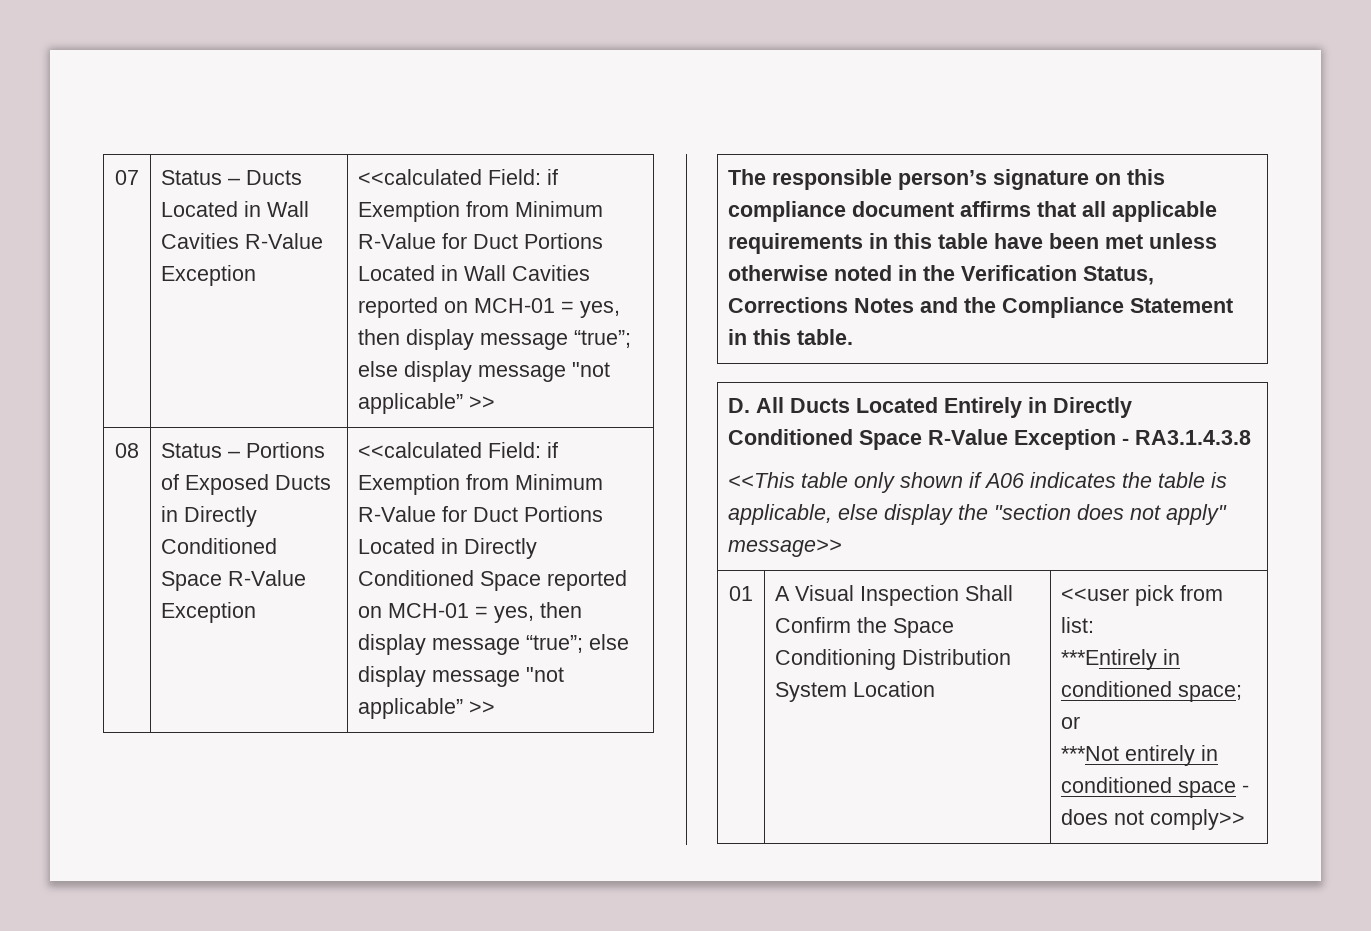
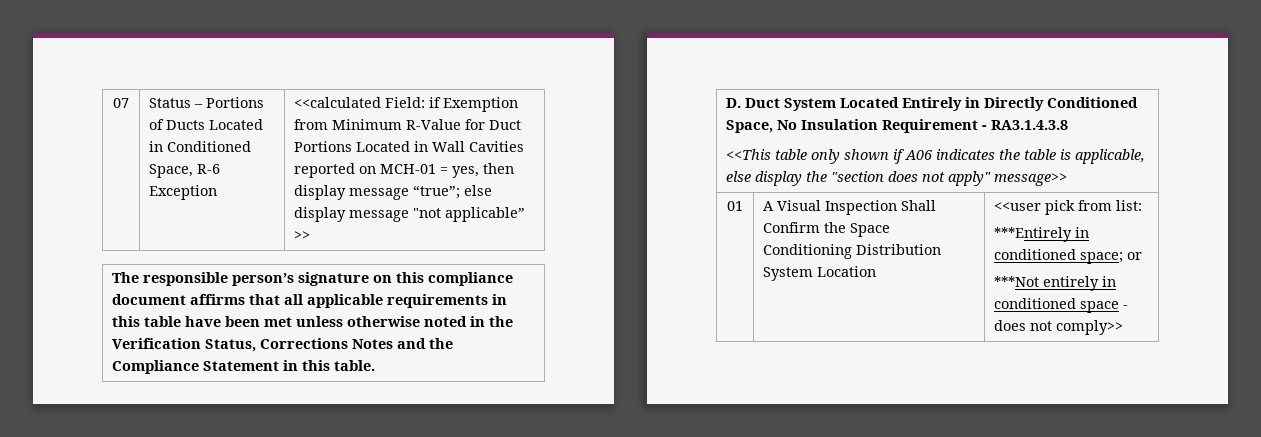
(241, 181) none -> [206,97,265,108] [149,119,165,130] Portions of
[267,201,310,217] [161,233,324,249] Wall Cavities R-Value -> [167,141,252,152] [149,164,221,178] Conditioned Space, R-6
[115,443,139,458] [161,442,326,458] [161,474,332,495] [161,506,258,527] [161,538,278,554] [161,570,307,591] [161,602,257,623] [358,442,559,458] [358,474,604,495] [358,506,604,522] [358,538,538,559] [358,570,628,591] [358,602,583,623] [358,634,630,655] [358,666,565,687] [358,698,496,719] // 08 | Status – Portions of Exposed Ducts in Directly Conditioned Space R-Value Exception | <<calculated Field: if Exemption from Minimum R-Value for Duct Portions Located in Directly Conditioned Space reported on MCH-01 = yes, then display message “true”; else display message "not applicable” >> -> (311, 235) none
[756,397,851,413] All Ducts -> [745,98,837,111] Duct System
[859,429,1117,450] Space R-Value Exception -> [726,119,979,133] Space, No Insulation Requirement

